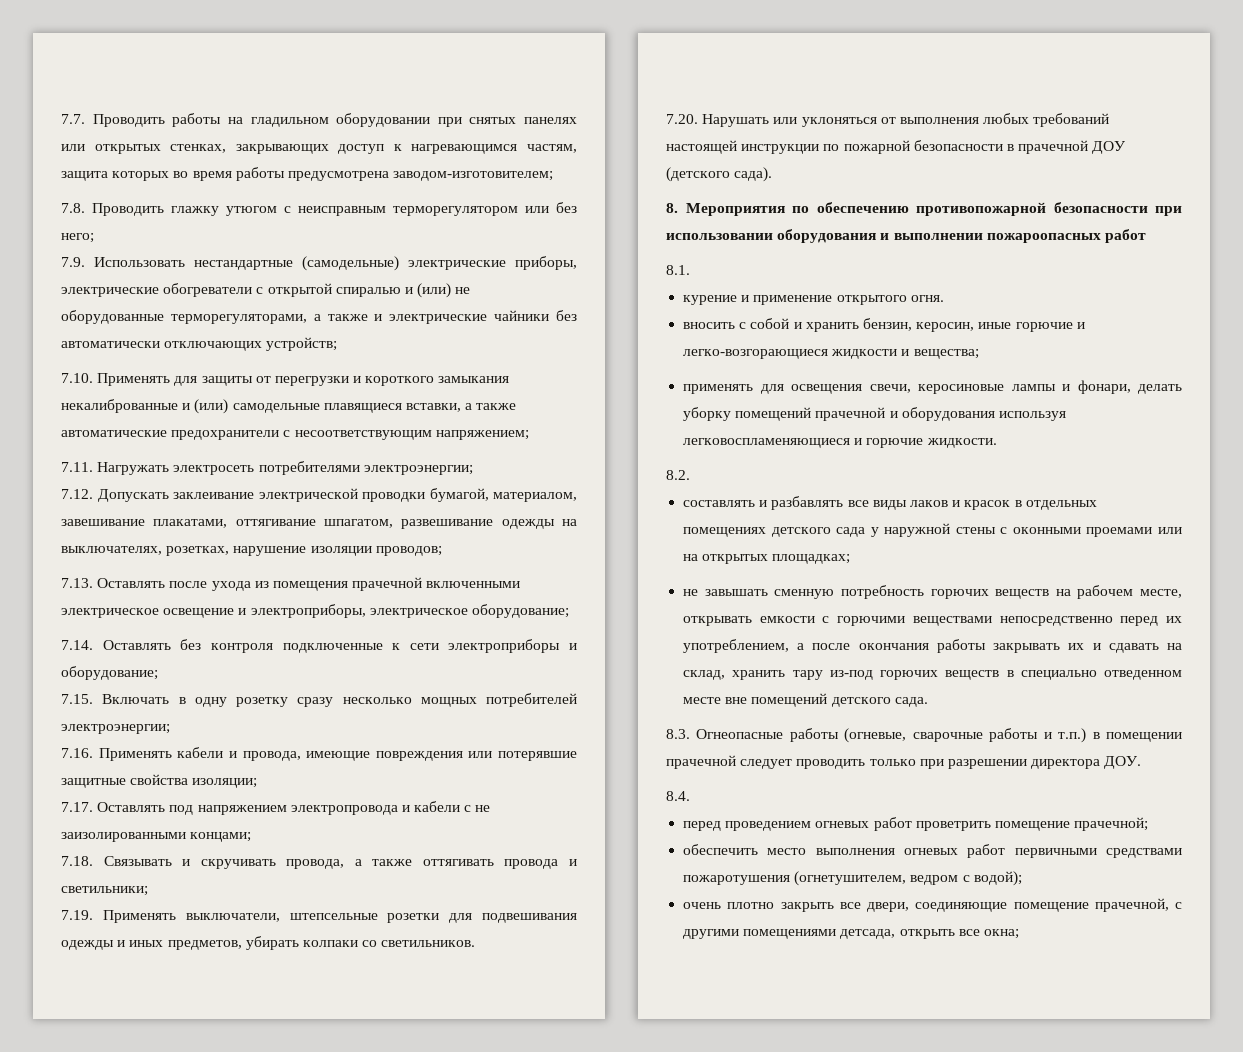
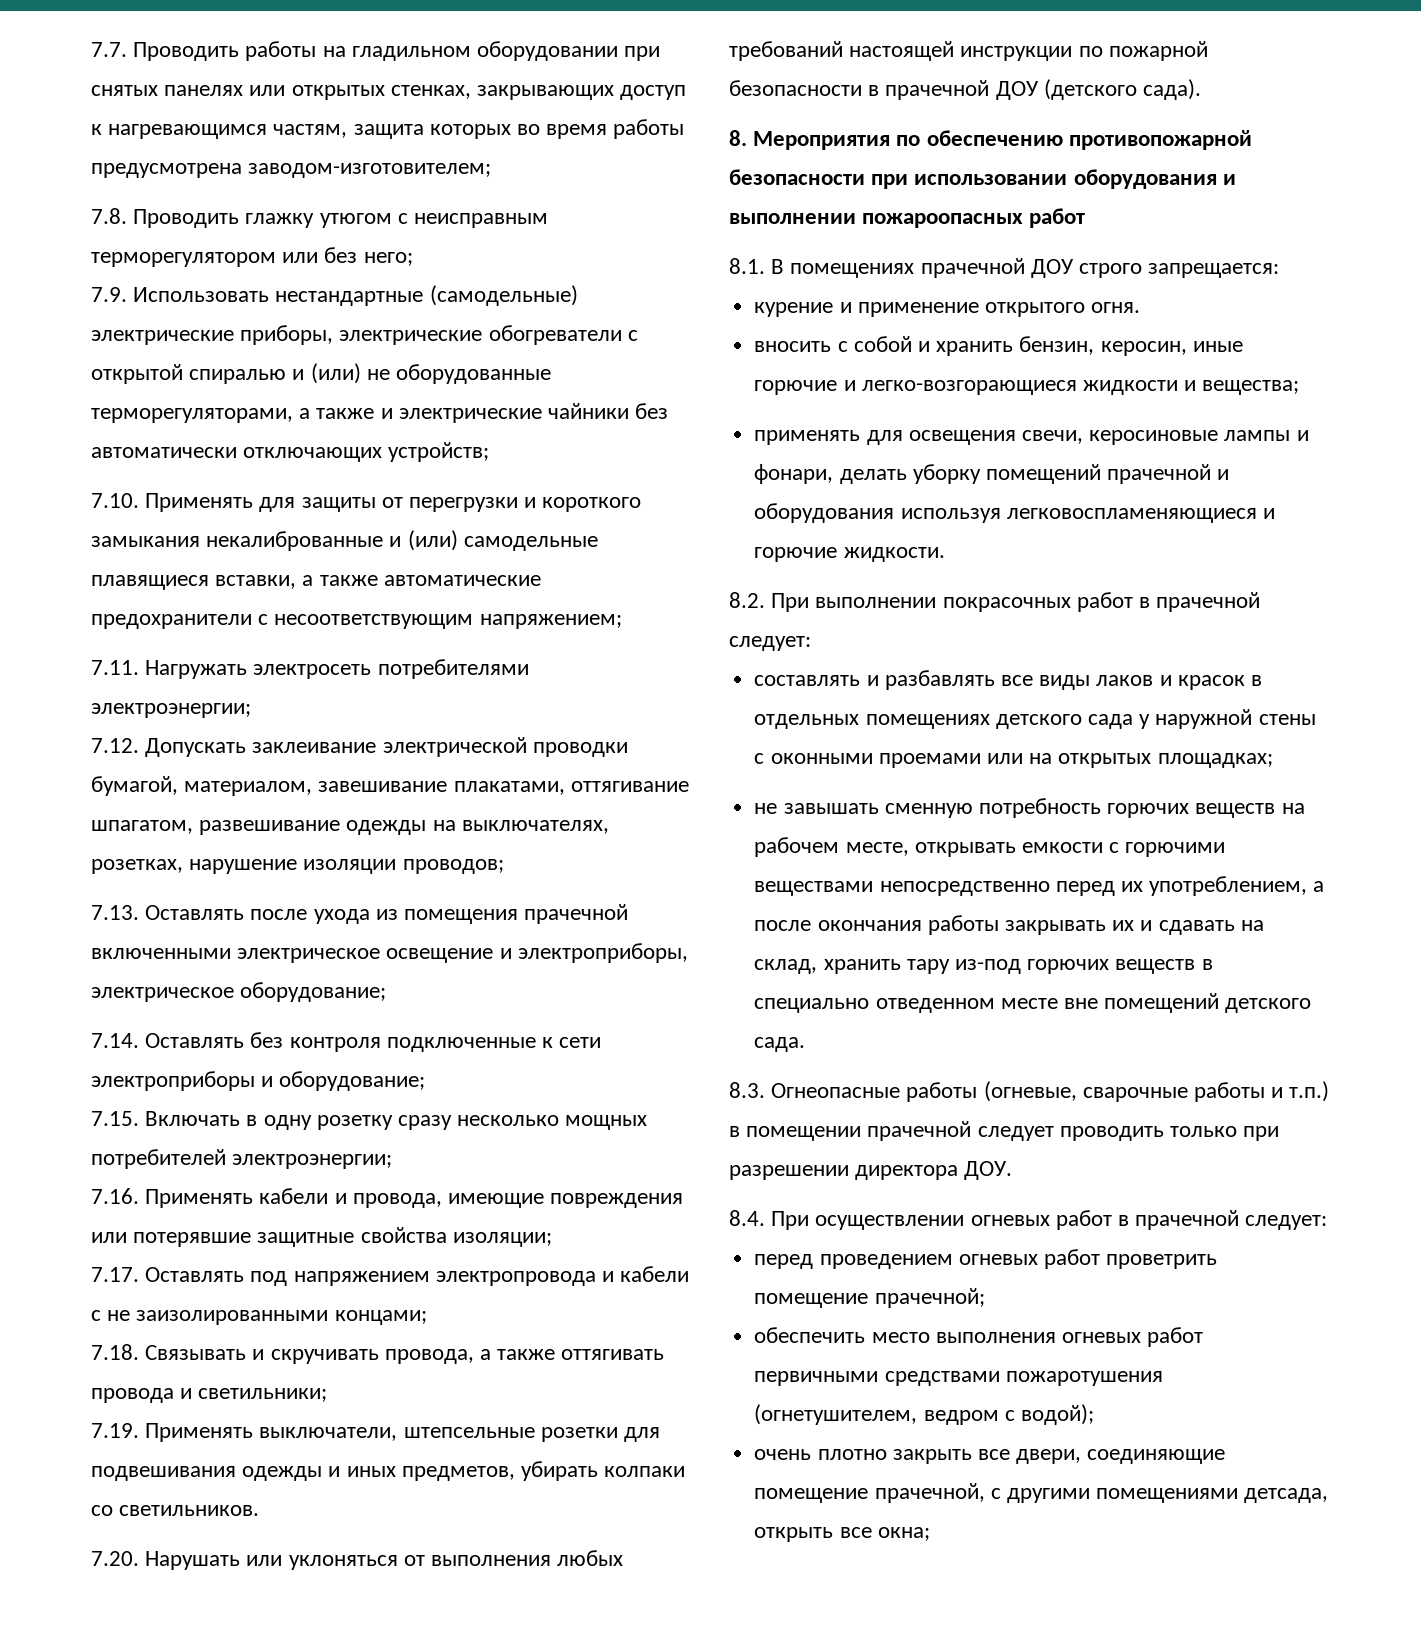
(690, 270) none -> [771,258,1280,278] В помещениях прачечной ДОУ строго запрещается:
(690, 475) none -> [771,592,1261,612] [729,636,811,651] При выполнении покрасочных работ в прачечной следует:
(690, 796) none -> [771,1210,1328,1230] При осуществлении огневых работ в прачечной следует:

